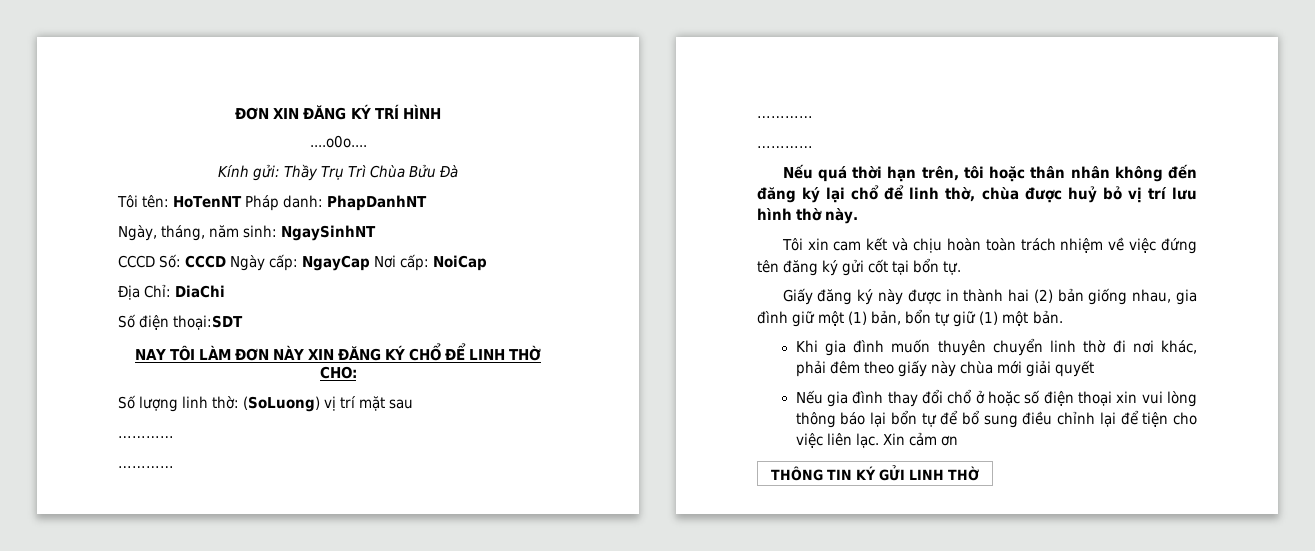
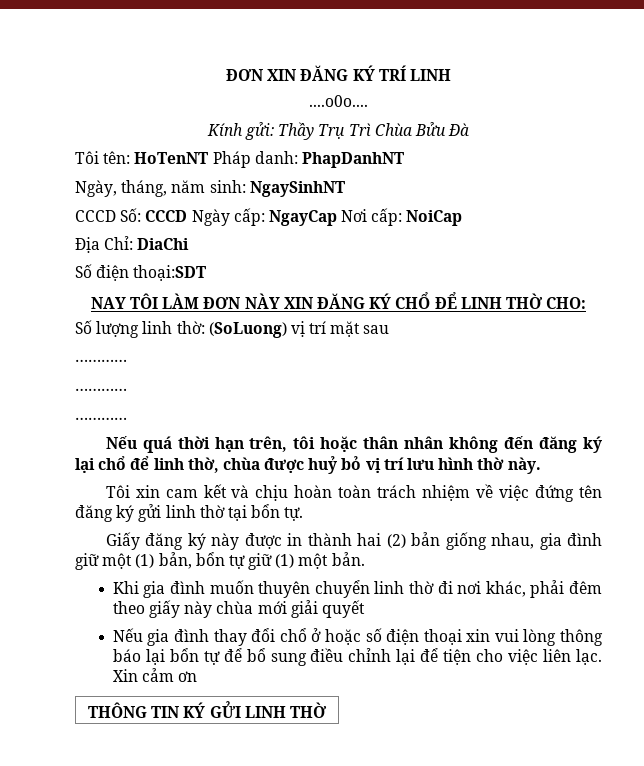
[402,104,441,119] HÌNH -> [409,69,451,81] LINH
[757,146,813,148] // ………… -> (127, 418) none
[868,259,889,273] cốt -> [165,505,225,518] linh thờ

